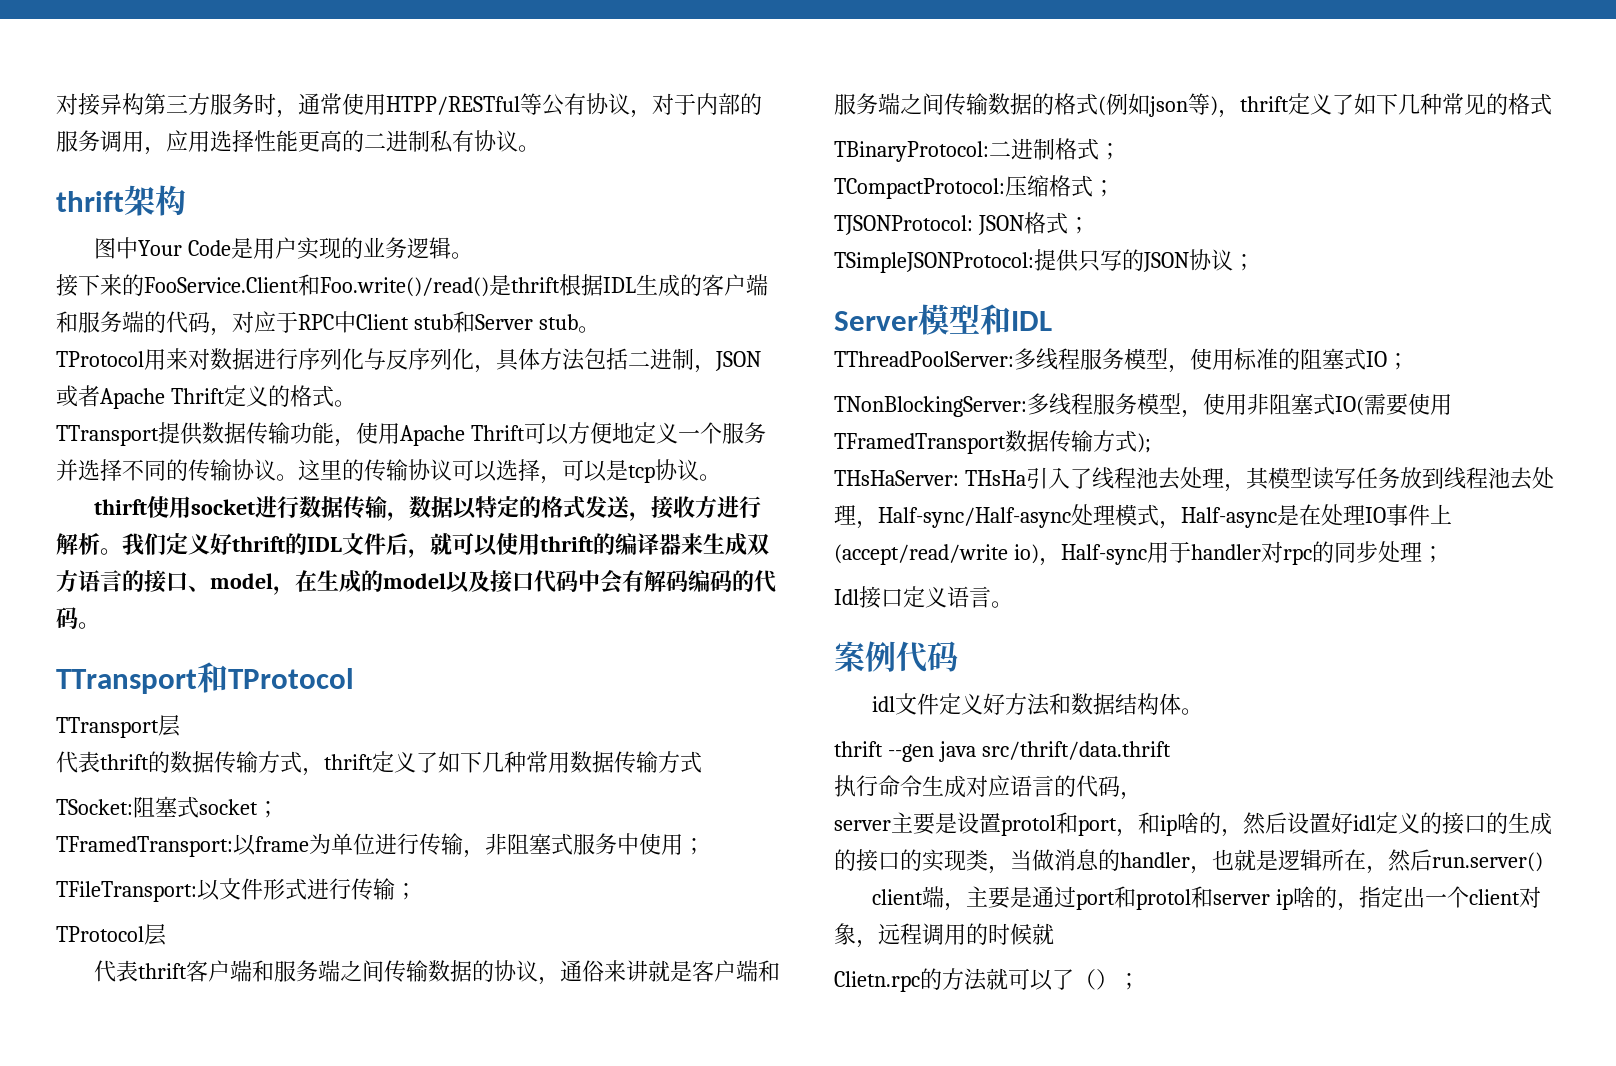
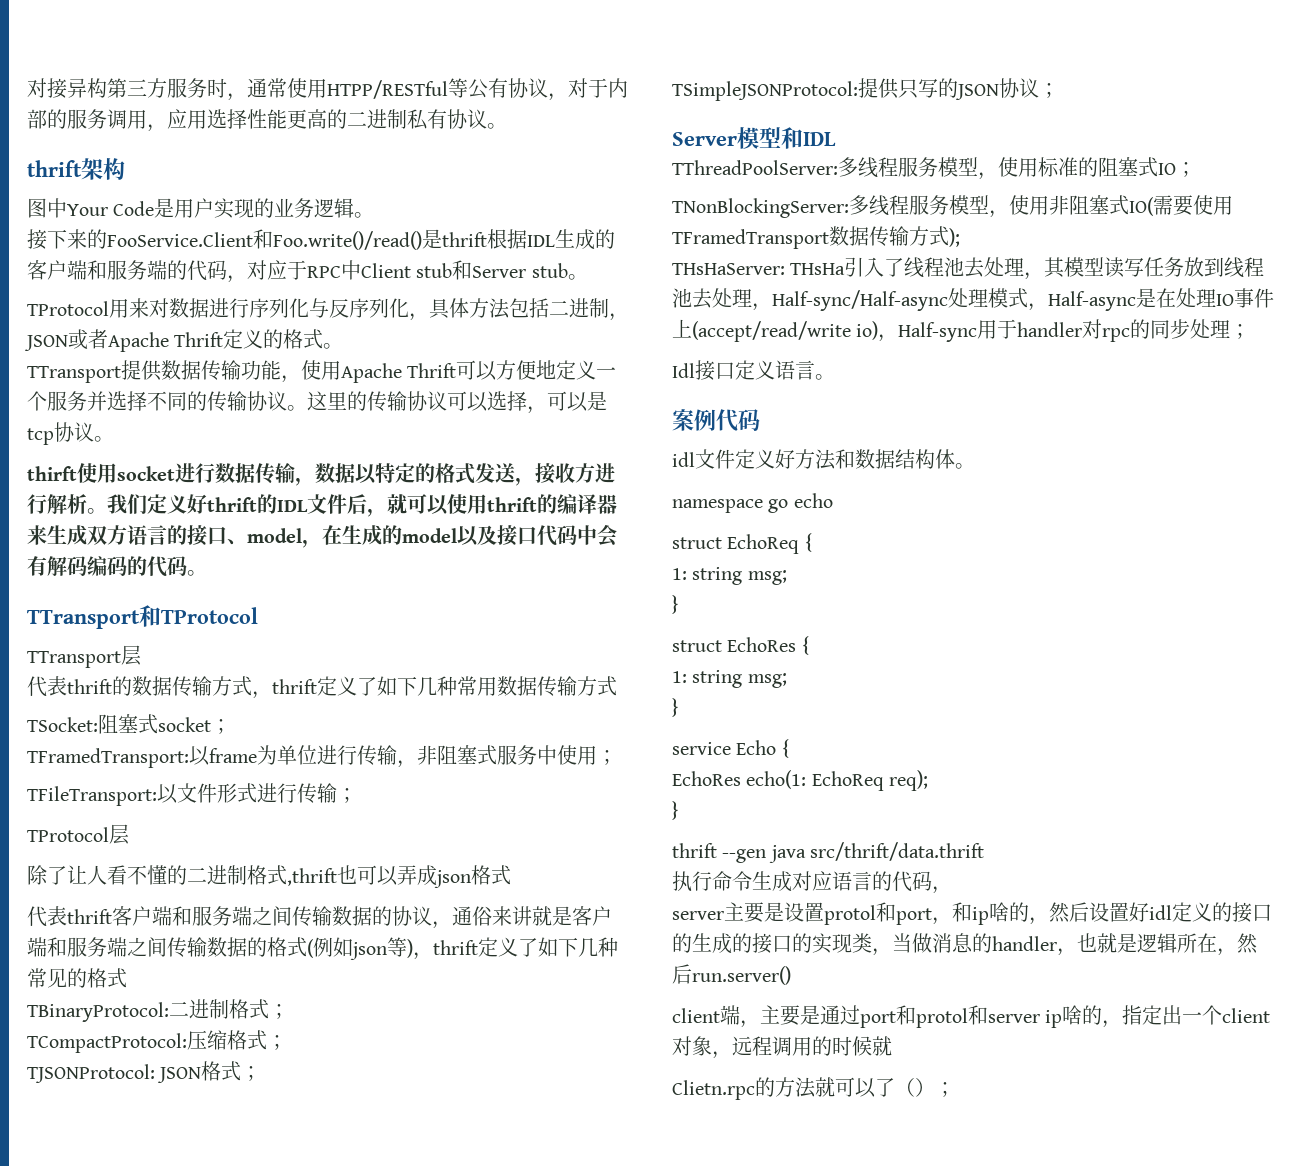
(166, 934) none -> [27,865,511,888] // 除了让人看不懂的二进制格式,thrift也可以弄成json格式
(1204, 711) none -> [672,493,833,513] [672,533,812,554] [672,567,787,585] [672,595,679,614] [672,636,809,655] [672,670,787,688] [672,698,679,717] [672,739,789,758] [672,770,929,791] [672,801,679,820] // namespace go echo // struct EchoReq { // 1: string msg; // } // struct EchoRes { // 1: string msg; // } // service Echo { // EchoRes echo(1: EchoReq req); // }

